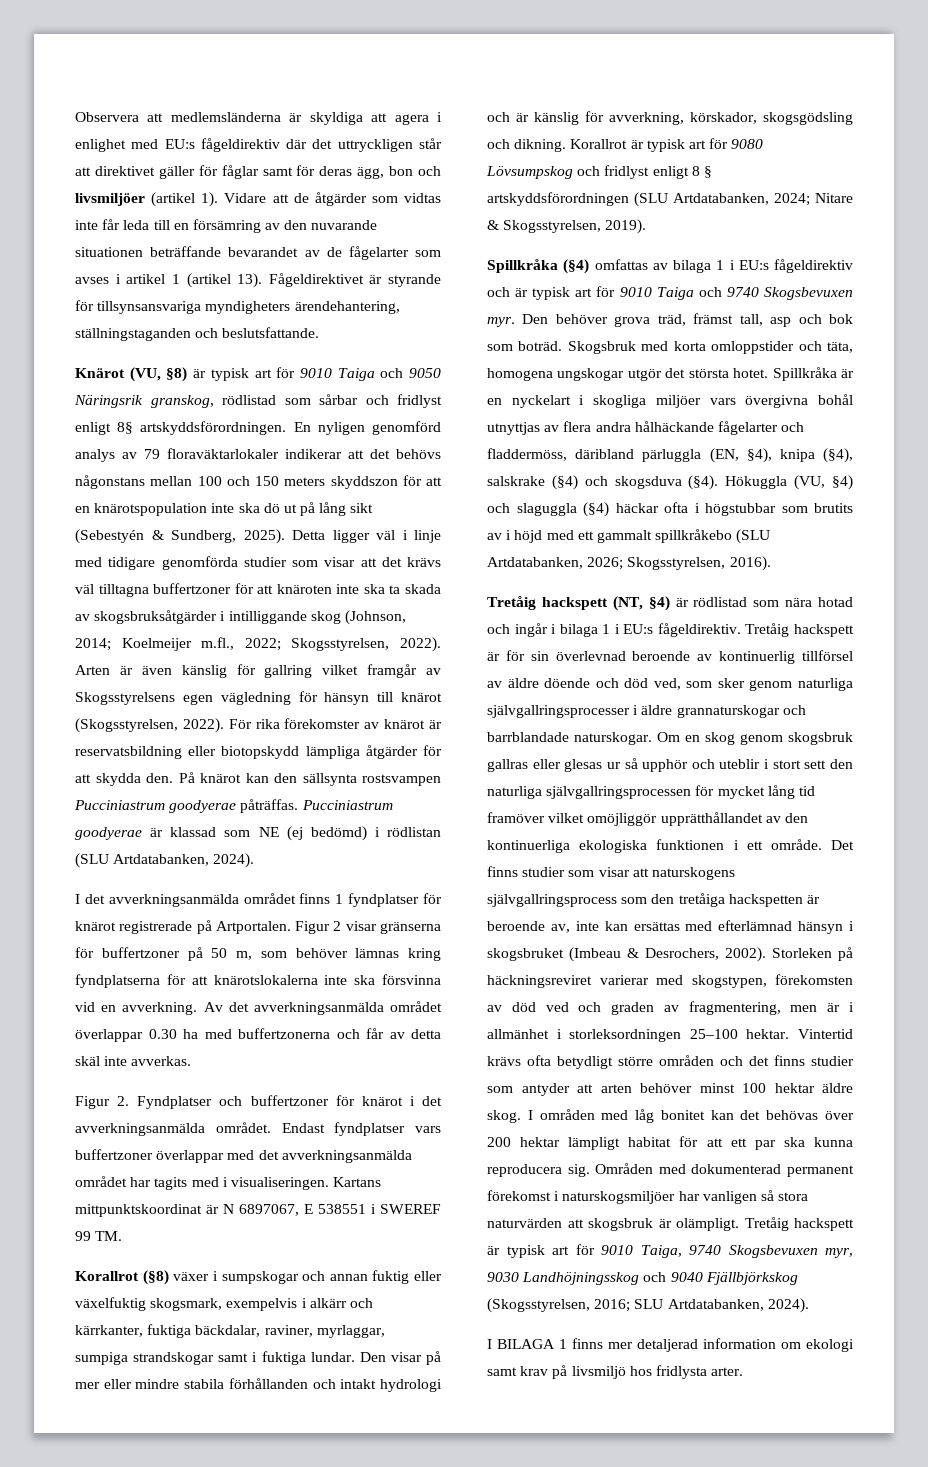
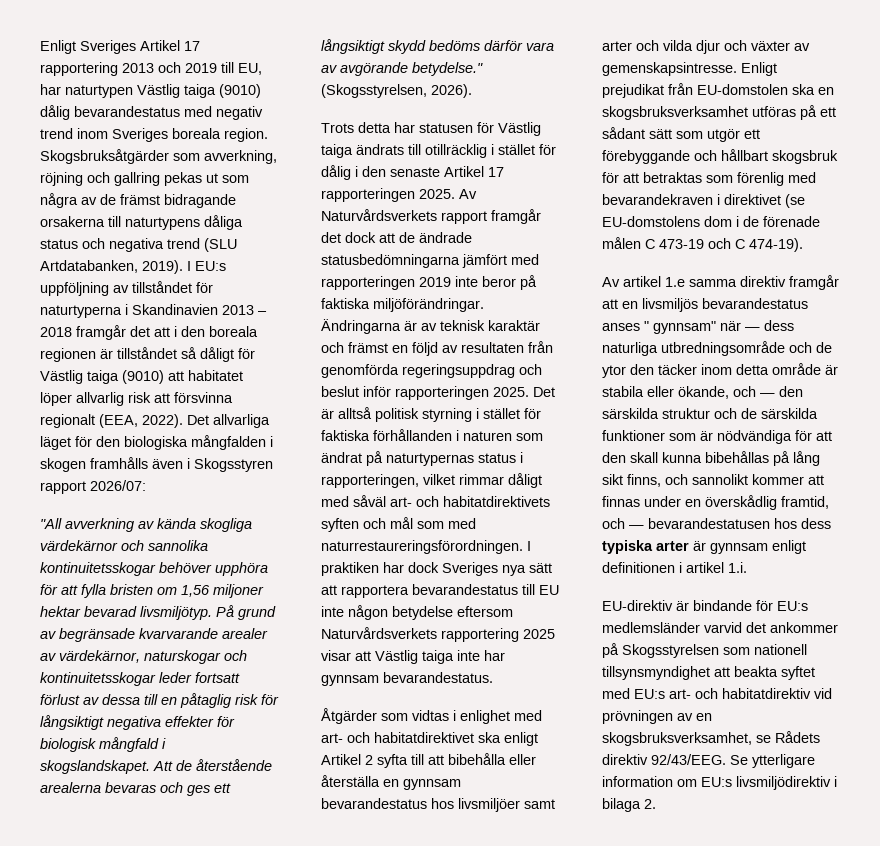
[75,112,442,125] [75,138,442,152] [75,165,441,179] [75,192,441,207] [75,219,378,233] [75,246,441,260] [75,273,441,288] [75,300,400,314] [75,327,320,341] [75,367,441,382] [74,394,442,408] [75,421,441,435] [75,448,441,462] [75,475,442,489] [75,502,374,516] [75,529,441,544] [75,556,441,570] [75,583,441,597] [75,610,406,625] [75,637,441,652] [75,664,441,678] [75,691,442,705] [75,718,442,733] [75,745,442,759] [75,772,441,786] [74,799,393,813] [75,826,441,841] [75,853,255,868] [75,893,442,907] [75,920,441,934] [75,947,441,961] [75,974,441,988] [75,1001,442,1015] [75,1028,441,1042] [75,1056,192,1066] [75,1095,442,1109] [75,1122,441,1136] [75,1149,412,1163] [75,1176,382,1190] [75,1204,441,1217] [75,1231,123,1241] [75,1270,442,1285] [75,1297,373,1311] [75,1324,385,1338] [75,1351,441,1365] [75,1378,442,1392] [487,111,853,125] [487,138,764,152] [486,165,712,179] [487,192,853,207] [487,219,647,234] [487,259,853,274] [487,286,853,300] [487,313,853,327] [487,341,853,354] [487,367,854,381] [487,394,853,408] [487,421,805,435] [487,448,853,463] [487,475,853,490] [487,502,853,517] [487,529,771,544] [487,556,771,571] [487,596,853,611] [487,623,854,637] [487,650,853,664] [487,678,853,691] [487,705,806,718] [487,732,853,745] [487,758,853,772] [487,785,815,799] [487,812,808,826] [487,839,854,853] [487,866,735,880] [487,893,820,907] [487,920,854,934] [487,947,853,962] [487,974,853,988] [487,1001,854,1015] [487,1029,853,1042] [487,1055,854,1069] [487,1083,853,1096] [487,1109,854,1123] [487,1136,853,1150] [487,1163,854,1177] [487,1190,809,1204] [487,1217,854,1231] [487,1244,853,1258] [487,1272,798,1285] [487,1298,809,1313] [487,1338,854,1352] [487,1365,744,1379] Observera att medlemsländerna är skyldiga att agera i enlighet med EU:s fågeldirektiv där det uttryckligen står att direktivet gäller för fåglar samt för deras ägg, bon och livsmiljöer (artikel 1). Vidare att de åtgärder som vidtas inte får leda till en försämring av den nuvarande situationen beträffande bevarandet av de fågelarter som avses i artikel 1 (artikel 13). Fågeldirektivet är styrande för tillsynsansvariga myndigheters ärendehantering, ställningstaganden och beslutsfattande. // Knärot (VU, §8) är typisk art för 9010 Taiga och 9050 Näringsrik granskog, rödlistad som sårbar och fridlyst enligt 8§ artskyddsförordningen. En nyligen genomförd analys av 79 floraväktarlokaler indikerar att det behövs någonstans mellan 100 och 150 meters skyddszon för att en knärotspopulation inte ska dö ut på lång sikt (Sebestyén & Sundberg, 2025). Detta ligger väl i linje med tidigare genomförda studier som visar att det krävs väl tilltagna buffertzoner för att knäroten inte ska ta skada av skogsbruksåtgärder i intilliggande skog (Johnson, 2014; Koelmeijer m.fl., 2022; Skogsstyrelsen, 2022). Arten är även känslig för gallring vilket framgår av Skogsstyrelsens egen vägledning för hänsyn till knärot (Skogsstyrelsen, 2022). För rika förekomster av knärot är reservatsbildning eller biotopskydd lämpliga åtgärder för att skydda den. På knärot kan den sällsynta rostsvampen Pucciniastrum goodyerae påträffas. Pucciniastrum goodyerae är klassad som NE (ej bedömd) i rödlistan (SLU Artdatabanken, 2024). // I det avverkningsanmälda området finns 1 fyndplatser för knärot registrerade på Artportalen. Figur 2 visar gränserna för buffertzoner på 50 m, som behöver lämnas kring fyndplatserna för att knärotslokalerna inte ska försvinna vid en avverkning. Av det avverkningsanmälda området överlappar 0.30 ha med buffertzonerna och får av detta skäl inte avverkas. // Figur 2. Fyndplatser och buffertzoner för knärot i det avverkningsanmälda området. Endast fyndplatser vars buffertzoner överlappar med det avverkningsanmälda området har tagits med i visualiseringen. Kartans mittpunktskoordinat är N 6897067, E 538551 i SWEREF 99 TM. // Korallrot (§8) växer i sumpskogar och annan fuktig eller växelfuktig skogsmark, exempelvis i alkärr och kärrkanter, fuktiga bäckdalar, raviner, myrlaggar, sumpiga strandskogar samt i fuktiga lundar. Den visar på mer eller mindre stabila förhållanden och intakt hydrologi och är känslig för avverkning, körskador, skogsgödsling och dikning. Korallrot är typisk art för 9080 Lövsumpskog och fridlyst enligt 8 § artskyddsförordningen (SLU Artdatabanken, 2024; Nitare & Skogsstyrelsen, 2019). // Spillkråka (§4) omfattas av bilaga 1 i EU:s fågeldirektiv och är typisk art för 9010 Taiga och 9740 Skogsbevuxen myr. Den behöver grova träd, främst tall, asp och bok som boträd. Skogsbruk med korta omloppstider och täta, homogena ungskogar utgör det största hotet. Spillkråka är en nyckelart i skogliga miljöer vars övergivna bohål utnyttjas av flera andra hålhäckande fågelarter och fladdermöss, däribland pärluggla (EN, §4), knipa (§4), salskrake (§4) och skogsduva (§4). Hökuggla (VU, §4) och slaguggla (§4) häckar ofta i högstubbar som brutits av i höjd med ett gammalt spillkråkebo (SLU Artdatabanken, 2026; Skogsstyrelsen, 2016). // Tretåig hackspett (NT, §4) är rödlistad som nära hotad och ingår i bilaga 1 i EU:s fågeldirektiv. Tretåig hackspett är för sin överlevnad beroende av kontinuerlig tillförsel av äldre döende och död ved, som sker genom naturliga självgallringsprocesser i äldre grannaturskogar och barrblandade naturskogar. Om en skog genom skogsbruk gallras eller glesas ur så upphör och uteblir i stort sett den naturliga självgallringsprocessen för mycket lång tid framöver vilket omöjliggör upprätthållandet av den kontinuerliga ekologiska funktionen i ett område. Det finns studier som visar att naturskogens självgallringsprocess som den tretåiga hackspetten är beroende av, inte kan ersättas med efterlämnad hänsyn i skogsbruket (Imbeau & Desrochers, 2002). Storleken på häckningsreviret varierar med skogstypen, förekomsten av död ved och graden av fragmentering, men är i allmänhet i storleksordningen 25–100 hektar. Vintertid krävs ofta betydligt större områden och det finns studier som antyder att arten behöver minst 100 hektar äldre skog. I områden med låg bonitet kan det behövas över 200 hektar lämpligt habitat för att ett par ska kunna reproducera sig. Områden med dokumenterad permanent förekomst i naturskogsmiljöer har vanligen så stora naturvärden att skogsbruk är olämpligt. Tretåig hackspett är typisk art för 9010 Taiga, 9740 Skogsbevuxen myr, 9030 Landhöjningsskog och 9040 Fjällbjörkskog (Skogsstyrelsen, 2016; SLU Artdatabanken, 2024). // I BILAGA 1 finns mer detaljerad information om ekologi samt krav på livsmiljö hos fridlysta arter. -> [40,40,200,54] [40,62,262,76] [40,84,261,98] [40,105,263,120] [40,128,268,142] [40,149,277,164] [40,172,249,186] [40,193,236,208] [40,215,243,230] [40,238,237,252] [40,260,226,274] [40,281,213,296] [40,304,267,318] [40,325,258,340] [40,347,255,362] [40,370,243,384] [40,392,233,406] [40,414,270,428] [40,435,273,450] [40,457,273,472] [40,480,146,494] [40,518,252,532] [40,540,208,551] [40,562,268,576] [40,584,264,598] [40,605,276,620] [40,628,268,642] [40,650,247,664] [40,672,240,686] [40,693,279,708] [40,715,235,730] [40,737,166,752] [40,759,272,774] [40,782,231,796] [321,39,554,54] [321,62,483,76] [321,84,472,98] [321,122,541,136] [321,144,556,158] [321,165,504,180] [321,188,477,202] [321,209,541,224] [321,232,472,243] [321,254,539,268] [321,275,537,290] [321,298,484,312] [321,319,540,334] [321,341,553,356] [321,364,542,378] [321,386,555,400] [321,407,541,422] [321,429,543,441] [321,451,523,466] [321,473,542,488] [321,495,550,507] [321,517,476,532] [321,540,531,554] [321,562,552,576] [321,584,559,598] [321,605,513,620] [321,627,555,642] [321,650,505,664] [321,672,493,686] [321,708,542,724] [321,732,538,746] [321,753,536,768] [321,775,461,790] [321,798,555,812] [602,40,810,54] [602,62,777,76] [602,83,834,98] [602,105,836,120] [602,127,760,142] [602,149,838,164] [602,172,816,186] [602,194,805,208] [602,216,820,227] [602,237,803,252] [602,275,839,290] [602,298,808,312] [602,320,794,334] [602,341,832,356] [602,363,838,378] [602,386,803,399] [602,408,818,419] [602,430,832,444] [602,451,820,466] [602,474,824,487] [602,495,829,510] [602,518,831,529] [602,540,806,554] [602,562,747,573] [602,600,808,611] [602,622,838,633] [602,643,807,658] [602,666,815,680] [602,688,832,699] [602,710,712,724] [602,731,820,746] [602,754,815,768] [602,776,837,790] [602,798,656,812] Enligt Sveriges Artikel 17 rapportering 2013 och 2019 till EU, har naturtypen Västlig taiga (9010) dålig bevarandestatus med negativ trend inom Sveriges boreala region. Skogsbruksåtgärder som avverkning, röjning och gallring pekas ut som några av de främst bidragande orsakerna till naturtypens dåliga status och negativa trend (SLU Artdatabanken, 2019). I EU:s uppföljning av tillståndet för naturtyperna i Skandinavien 2013 – 2018 framgår det att i den boreala regionen är tillståndet så dåligt för Västlig taiga (9010) att habitatet löper allvarlig risk att försvinna regionalt (EEA, 2022). Det allvarliga läget för den biologiska mångfalden i skogen framhålls även i Skogsstyren rapport 2026/07: // "All avverkning av kända skogliga värdekärnor och sannolika kontinuitetsskogar behöver upphöra för att fylla bristen om 1,56 miljoner hektar bevarad livsmiljötyp. På grund av begränsade kvarvarande arealer av värdekärnor, naturskogar och kontinuitetsskogar leder fortsatt förlust av dessa till en påtaglig risk för långsiktigt negativa effekter för biologisk mångfald i skogslandskapet. Att de återstående arealerna bevaras och ges ett långsiktigt skydd bedöms därför vara av avgörande betydelse." (Skogsstyrelsen, 2026). // Trots detta har statusen för Västlig taiga ändrats till otillräcklig i stället för dålig i den senaste Artikel 17 rapporteringen 2025. Av Naturvårdsverkets rapport framgår det dock att de ändrade statusbedömningarna jämfört med rapporteringen 2019 inte beror på faktiska miljöförändringar. Ändringarna är av teknisk karaktär och främst en följd av resultaten från genomförda regeringsuppdrag och beslut inför rapporteringen 2025. Det är alltså politisk styrning i stället för faktiska förhållanden i naturen som ändrat på naturtypernas status i rapporteringen, vilket rimmar dåligt med såväl art- och habitatdirektivets syften och mål som med naturrestaureringsförordningen. I praktiken har dock Sveriges nya sätt att rapportera bevarandestatus till EU inte någon betydelse eftersom Naturvårdsverkets rapportering 2025 visar att Västlig taiga inte har gynnsam bevarandestatus. // Åtgärder som vidtas i enlighet med art- och habitatdirektivet ska enligt Artikel 2 syfta till att bibehålla eller återställa en gynnsam bevarandestatus hos livsmiljöer samt arter och vilda djur och växter av gemenskapsintresse. Enligt prejudikat från EU-domstolen ska en skogsbruksverksamhet utföras på ett sådant sätt som utgör ett förebyggande och hållbart skogsbruk för att betraktas som förenlig med bevarandekraven i direktivet (se EU-domstolens dom i de förenade målen C 473-19 och C 474-19). // Av artikel 1.e samma direktiv framgår att en livsmiljös bevarandestatus anses " gynnsam" när — dess naturliga utbredningsområde och de ytor den täcker inom detta område är stabila eller ökande, och — den särskilda struktur och de särskilda funktioner som är nödvändiga för att den skall kunna bibehållas på lång sikt finns, och sannolikt kommer att finnas under en överskådlig framtid, och — bevarandestatusen hos dess typiska arter är gynnsam enligt definitionen i artikel 1.i. // EU-direktiv är bindande för EU:s medlemsländer varvid det ankommer på Skogsstyrelsen som nationell tillsynsmyndighet att beakta syftet med EU:s art- och habitatdirektiv vid prövningen av en skogsbruksverksamhet, se Rådets direktiv 92/43/EEG. Se ytterligare information om EU:s livsmiljödirektiv i bilaga 2.

